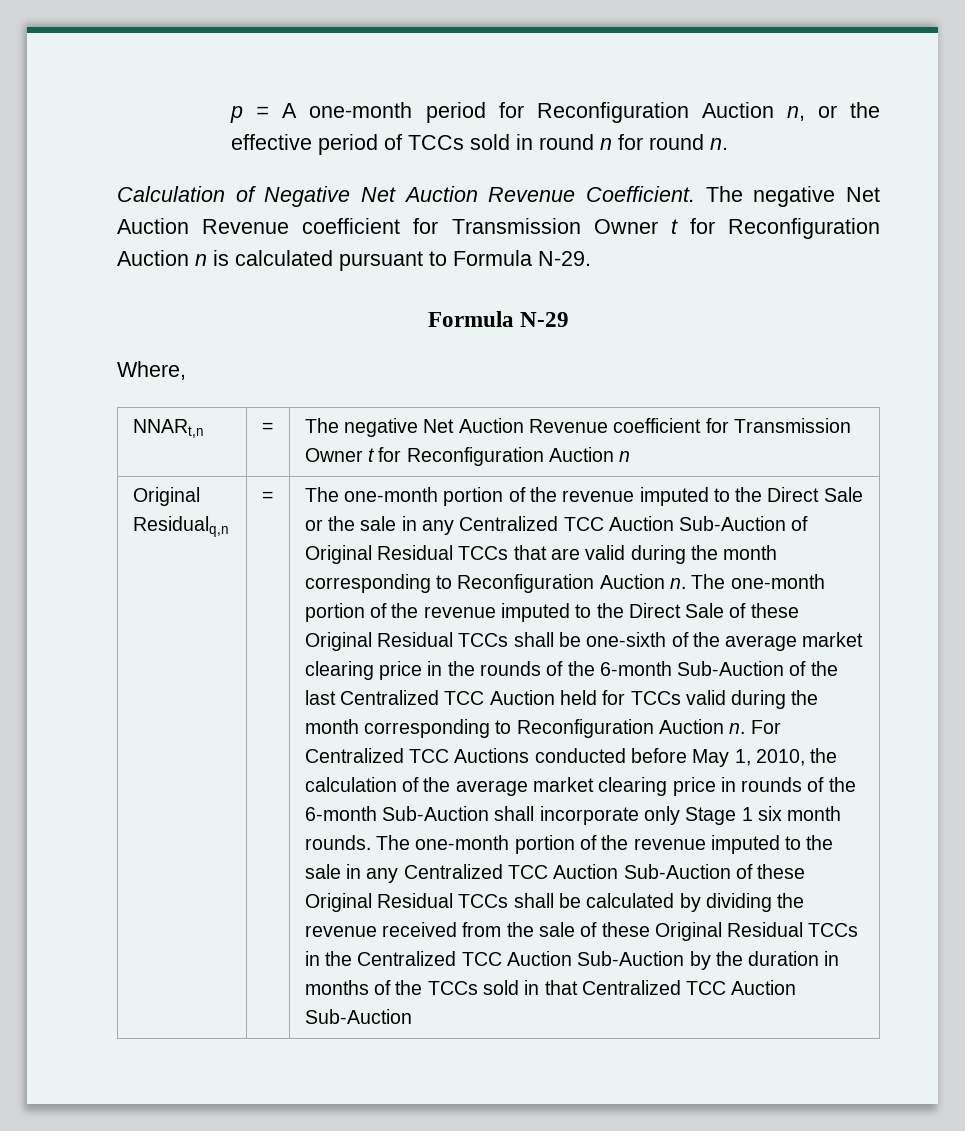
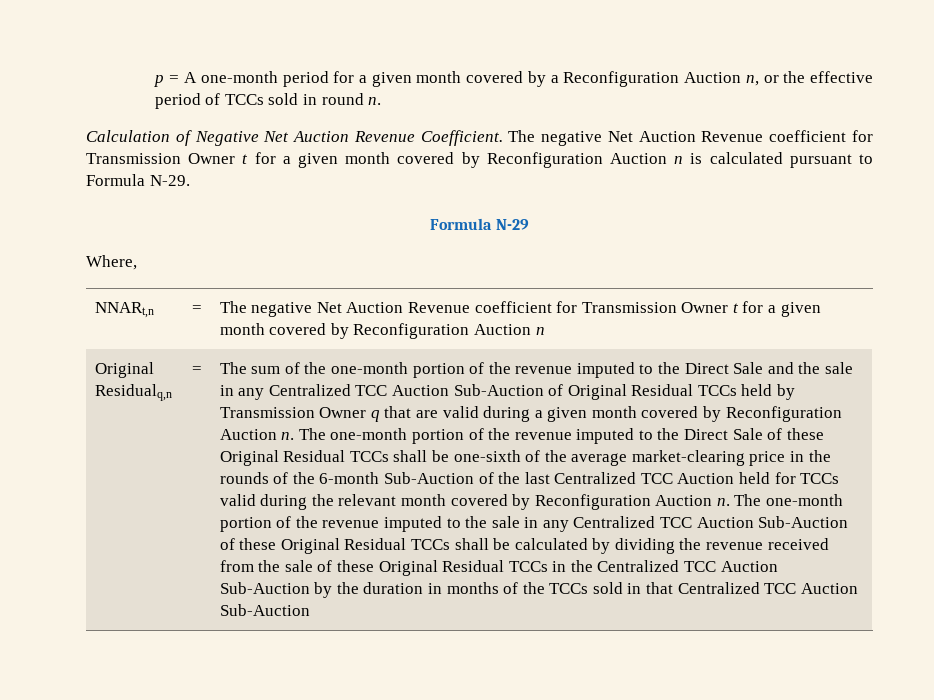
(524, 110) none -> [358,71,559,87] a given month covered by a
[600,134,705,150] n for round -> (364, 99) none
(715, 226) none -> [282,152,480,168] a given month covered by
(402, 454) none -> [768,302,821,317] [219,323,349,339] a given month covered by
(339, 494) none -> [251,362,327,374] sum of the
[304,519,323,531] or -> [767,362,794,374] and
[513,545,778,564] [304,574,453,593] that are valid during the month corresponding to -> [741,384,796,400] [219,406,722,422] held by Transmission Owner q that are valid during a given month covered by
[802,632,864,647] [304,661,374,680] market clearing -> [631,450,745,466] market-clearing
[304,719,781,738] [304,748,838,767] [304,777,856,796] [304,806,842,825] [304,835,371,850] month corresponding to Reconfiguration Auction n. For Centralized TCC Auctions conducted before May 1, 2010, the calculation of the average market clearing price in rounds of the 6-month Sub-Auction shall incorporate only Stage 1 six month rounds. -> [338,494,730,510] relevant month covered by Reconfiguration Auction n.

